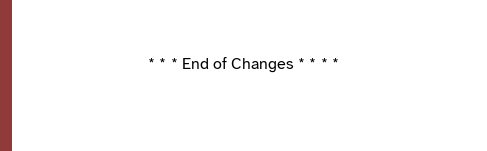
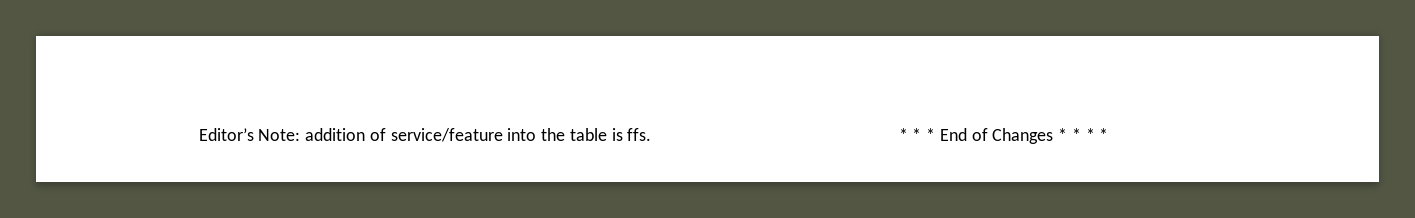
(148, 63) none -> [198,128,652,142] Editor’s Note: addition of service/feature into the table is ffs. //

